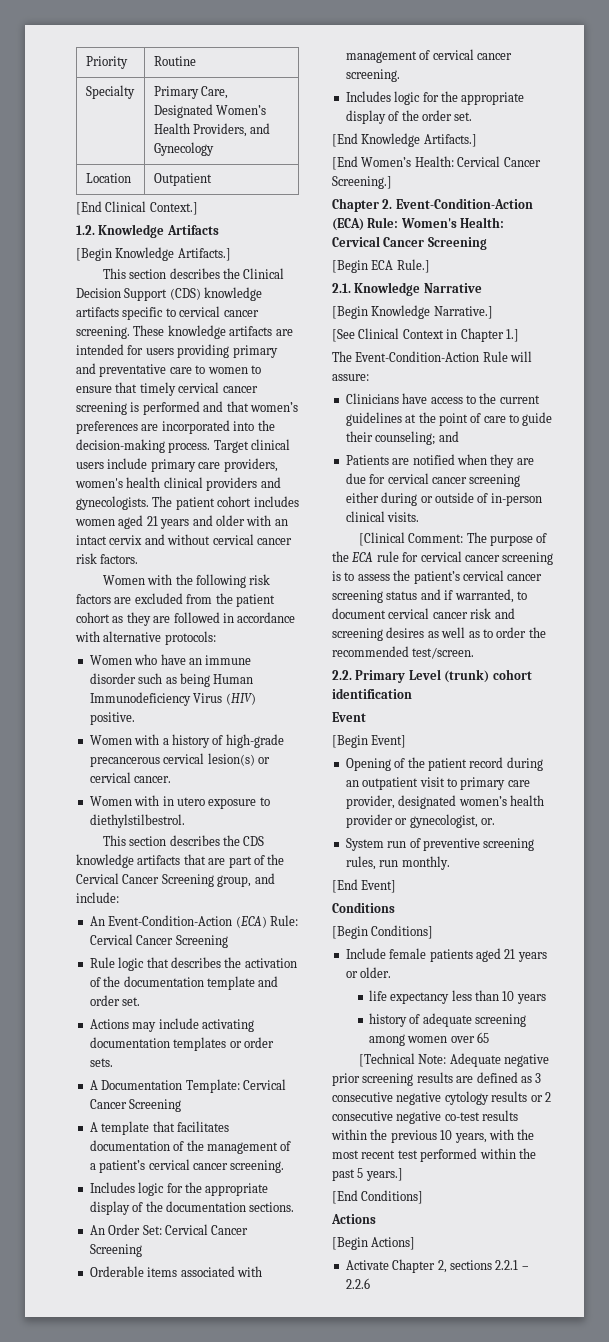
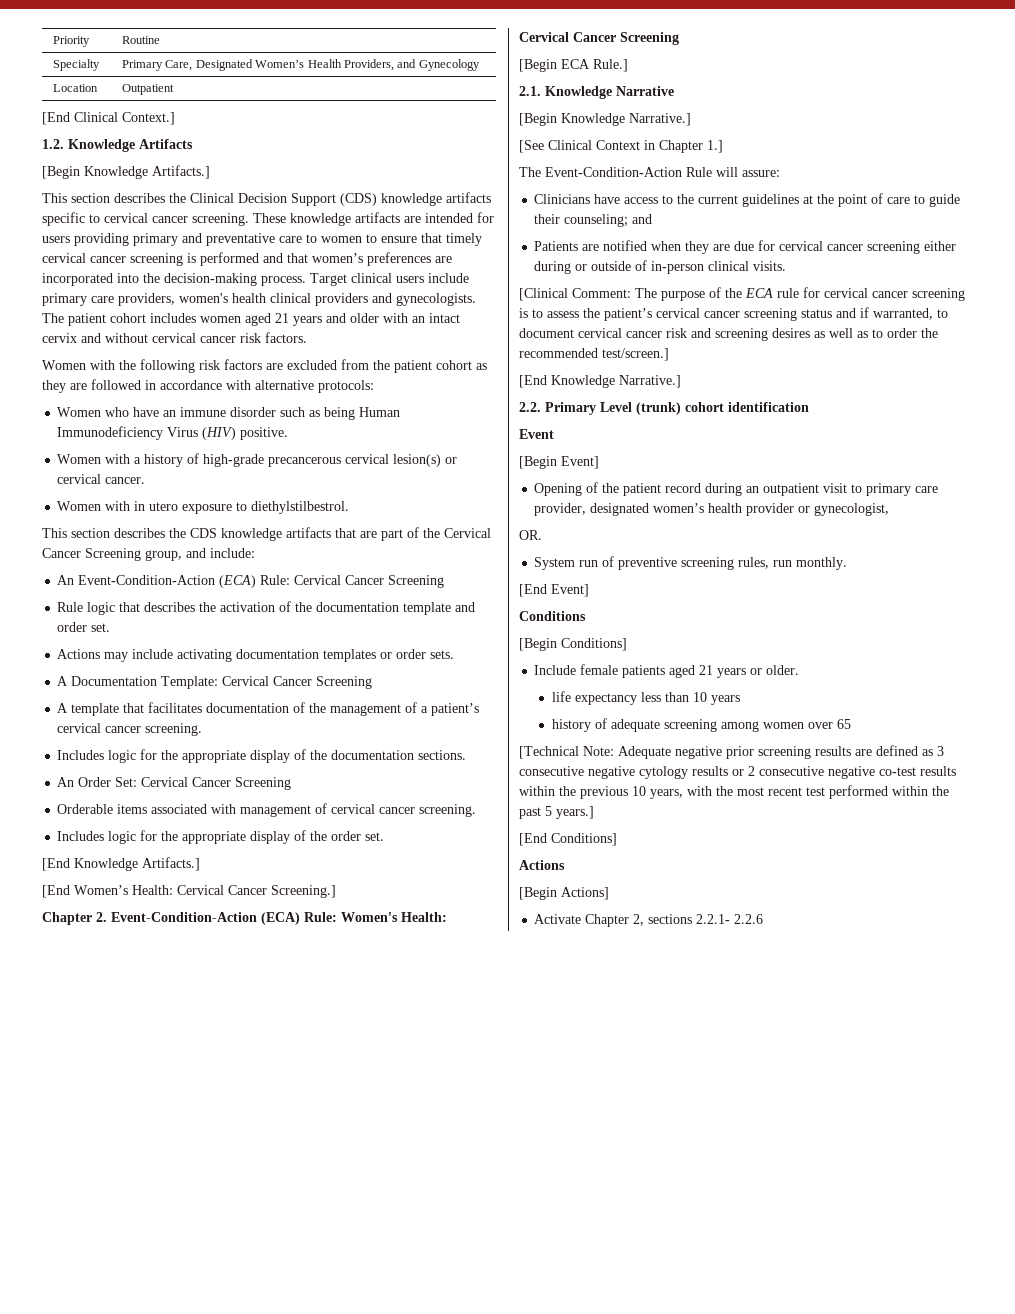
[412,647,475,659] test/screen. -> [602,348,669,361] [519,375,681,388] test/screen.] // [End Knowledge Narrative.]
[480,818,495,825] or. -> [519,530,542,540] // OR.
[495,1260,529,1270] 2.2.1 – -> [696,914,731,924] 2.2.1-

